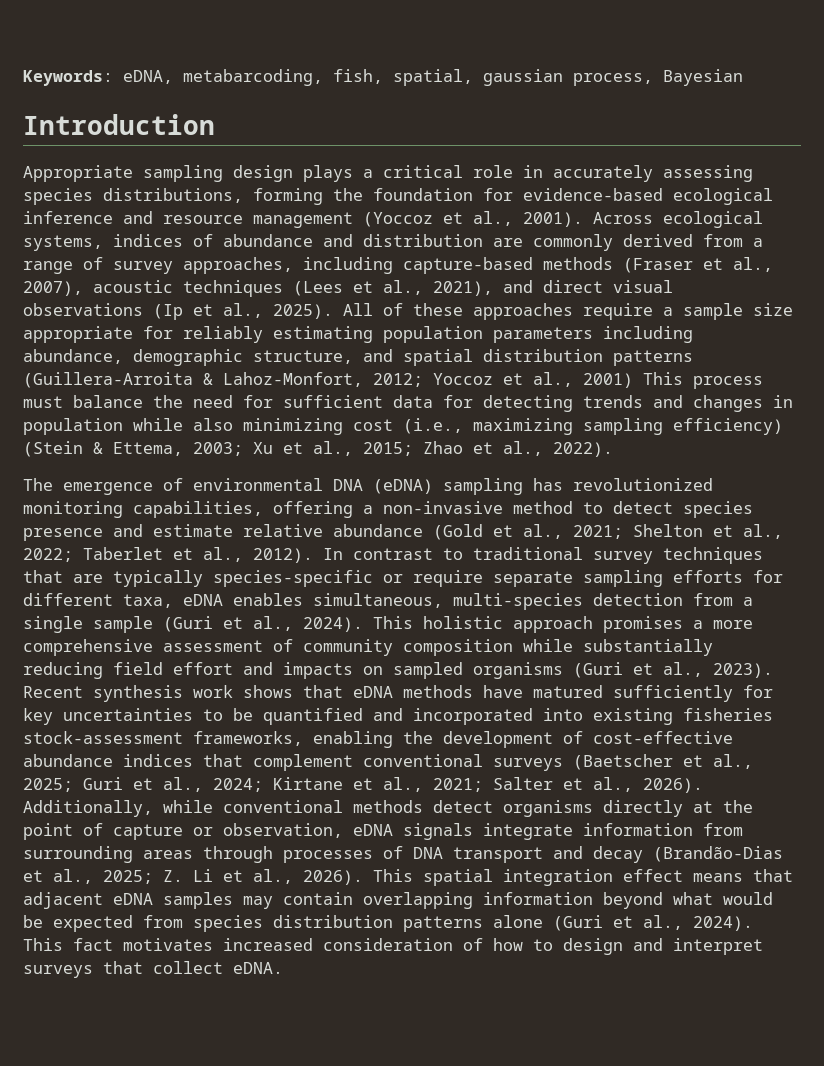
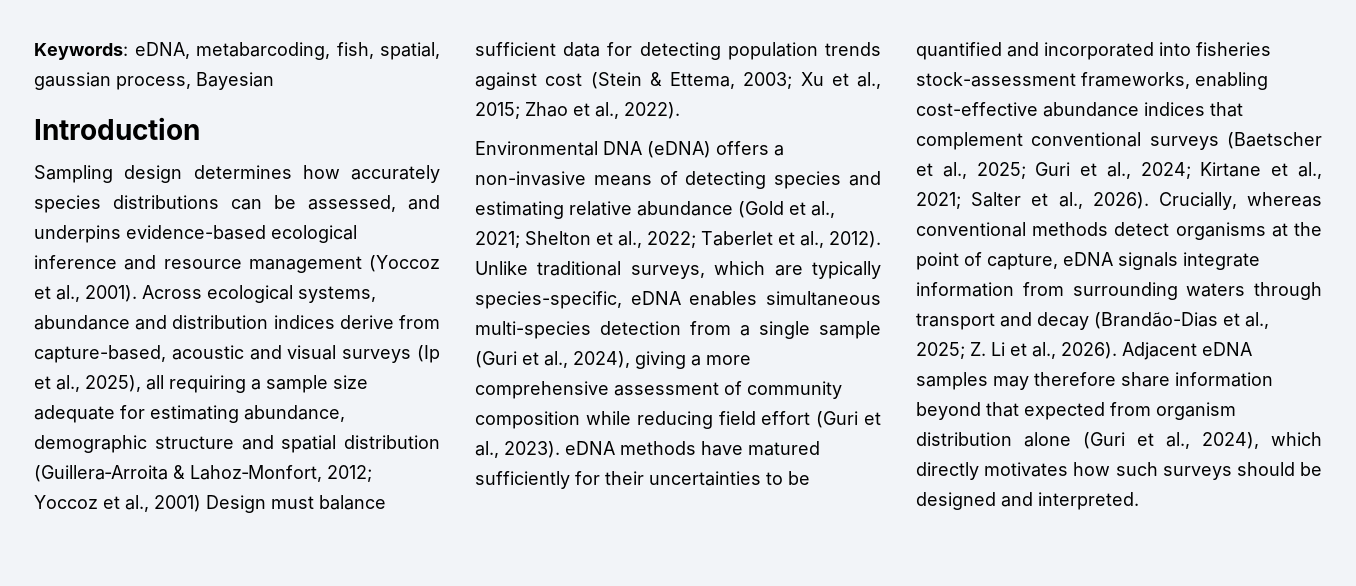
[23,165,753,182] [23,188,513,205] Appropriate sampling design plays a critical role in accurately assessing species distributions, forming the foundation for -> [34,165,440,183] [34,195,440,213] [34,225,121,243] Sampling design determines how accurately species distributions can be assessed, and underpins
[113,234,213,247] indices of -> (376, 294) none
[493,234,763,251] [23,257,773,274] [23,280,673,297] [23,303,793,320] [23,326,693,343] are commonly derived from a range of survey approaches, including capture-based methods (Fraser et al., 2007), acoustic techniques (Lees et al., 2021), and direct visual observations (Ip et al., 2025). All of these approaches require a sample size appropriate for reliably estimating population parameters including -> [273,315,440,329] [34,345,441,363] [34,375,368,393] [34,405,239,423] indices derive from capture-based, acoustic and visual surveys (Ip et al., 2025), all requiring a sample size adequate for estimating
[253,350,353,364] structure, -> [154,436,234,449] structure
[613,350,693,366] patterns -> (440, 442) none
[643,372,763,389] [23,395,793,412] [23,418,783,435] This process must balance the need for sufficient data for detecting trends and changes in population while also minimizing cost (i.e., maximizing sampling efficiency) -> [206,495,386,513] [475,42,881,60] [475,72,583,90] Design must balance sufficient data for detecting population trends against cost
[23,478,713,495] [23,501,753,518] [23,524,233,541] The emergence of environmental DNA (eDNA) sampling has revolutionized monitoring capabilities, offering a non-invasive method to detect species presence and estimate -> [475,141,784,158] [475,171,881,189] [475,201,564,219] Environmental DNA (eDNA) offers a non-invasive means of detecting species and estimating
[323,547,763,564] [23,570,783,587] [23,593,173,608] In contrast to traditional survey techniques that are typically species-specific or require separate sampling efforts for different taxa, -> [475,261,881,279] [475,291,622,309] Unlike traditional surveys, which are typically species-specific,
[313,593,443,608] simultaneous, -> [766,291,881,306] simultaneous
[303,616,683,633] 2024). This holistic approach promises -> [573,351,686,369] 2024), giving
[583,639,713,656] substantially -> (631, 418) none
[243,662,773,679] [23,685,343,702] and impacts on sampled organisms (Guri et al., 2023). Recent synthesis work shows that -> [816,411,881,428] [475,441,560,458] (Guri et al., 2023).
[23,708,53,725] key -> [605,471,644,485] their
[593,708,673,725] existing -> (1191, 49) none
[403,731,583,748] the development of -> (1268, 81) none
[23,800,213,817] Additionally, while -> [1158,192,1322,210] Crucially, whereas
[603,800,683,817] directly -> (1266, 231) none
[113,823,343,840] capture or observation, -> [987,253,1058,270] capture,
[143,846,443,863] areas through processes of DNA -> [1186,282,1322,300] waters through
[373,869,793,886] [23,892,773,909] [23,915,753,932] [23,938,763,955] [23,961,283,978] This spatial integration effect means that adjacent eDNA samples may contain overlapping information beyond what would be expected from species distribution patterns alone (Guri et al., 2024). This fact motivates increased consideration of how to design and interpret surveys that collect eDNA. -> [1122,342,1252,360] [916,372,1273,390] [916,402,1236,420] [916,432,1322,449] [916,462,1322,480] [916,492,1139,510] Adjacent eDNA samples may therefore share information beyond that expected from organism distribution alone (Guri et al., 2024), which directly motivates how such surveys should be designed and interpreted.

